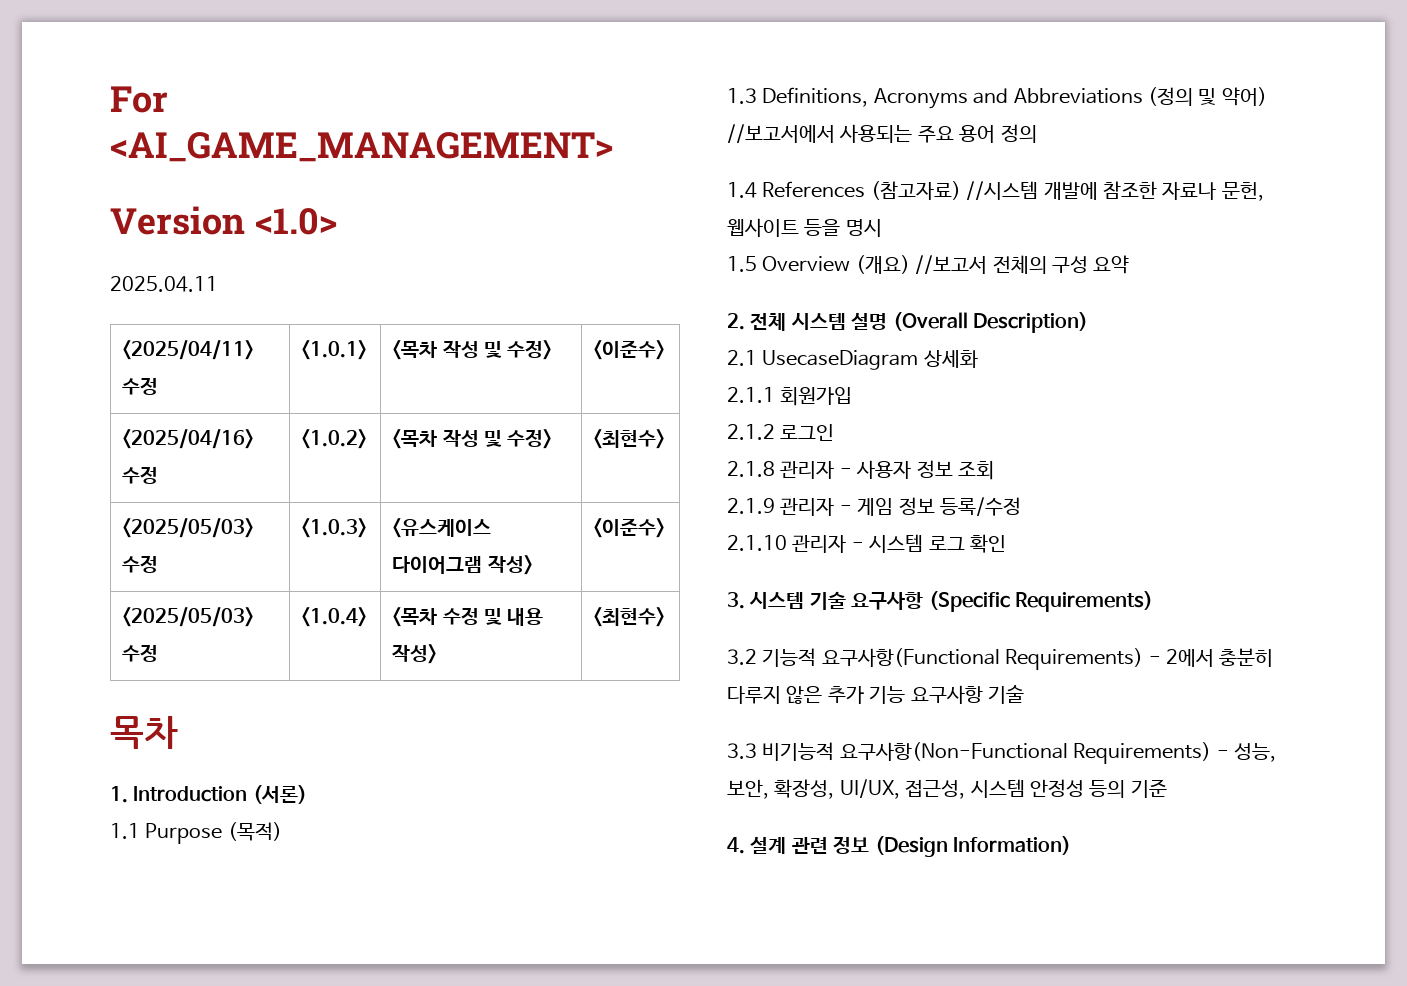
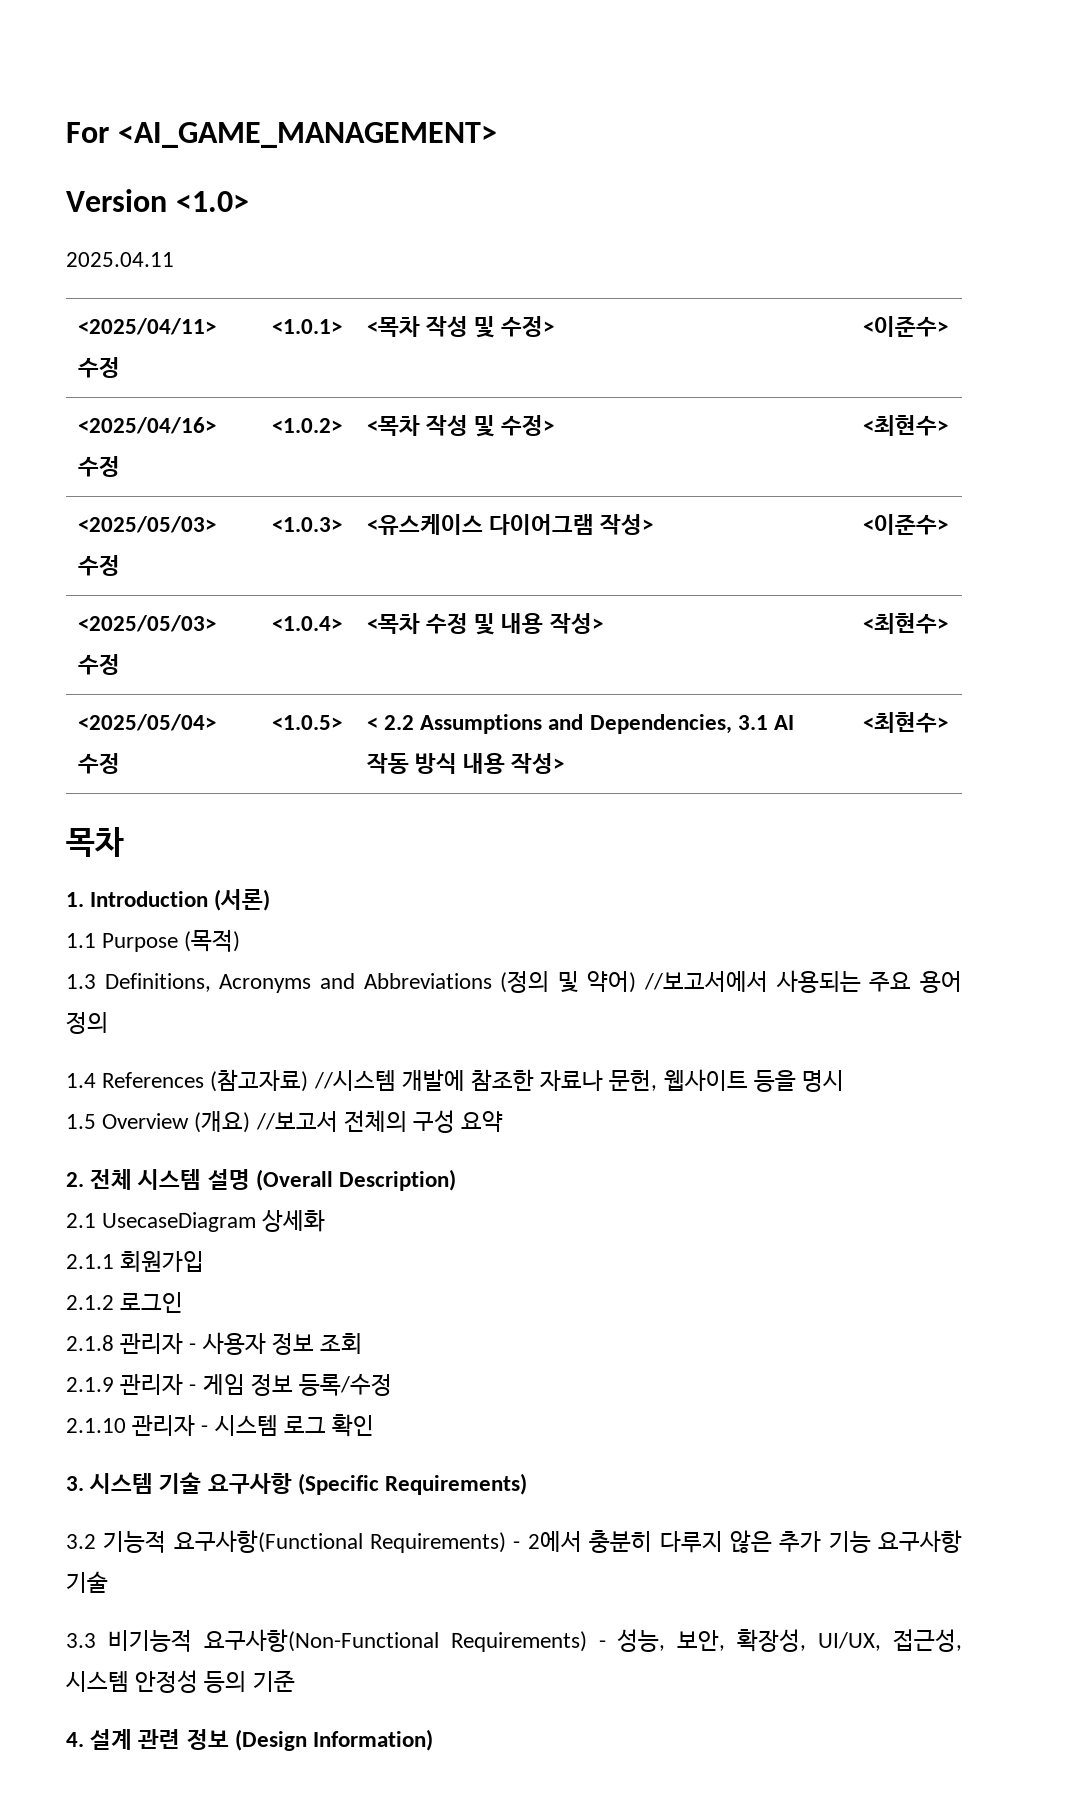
(666, 617) none -> [77,714,216,731] [77,753,120,774] [271,715,342,730] [366,714,794,734] [366,753,565,774] [862,712,948,733] // <2025/05/04> 수정 | <1.0.5> | < 2.2 Assumptions and Dependencies, 3.1 AI 작동 방식 내용 작성> | <최현수>

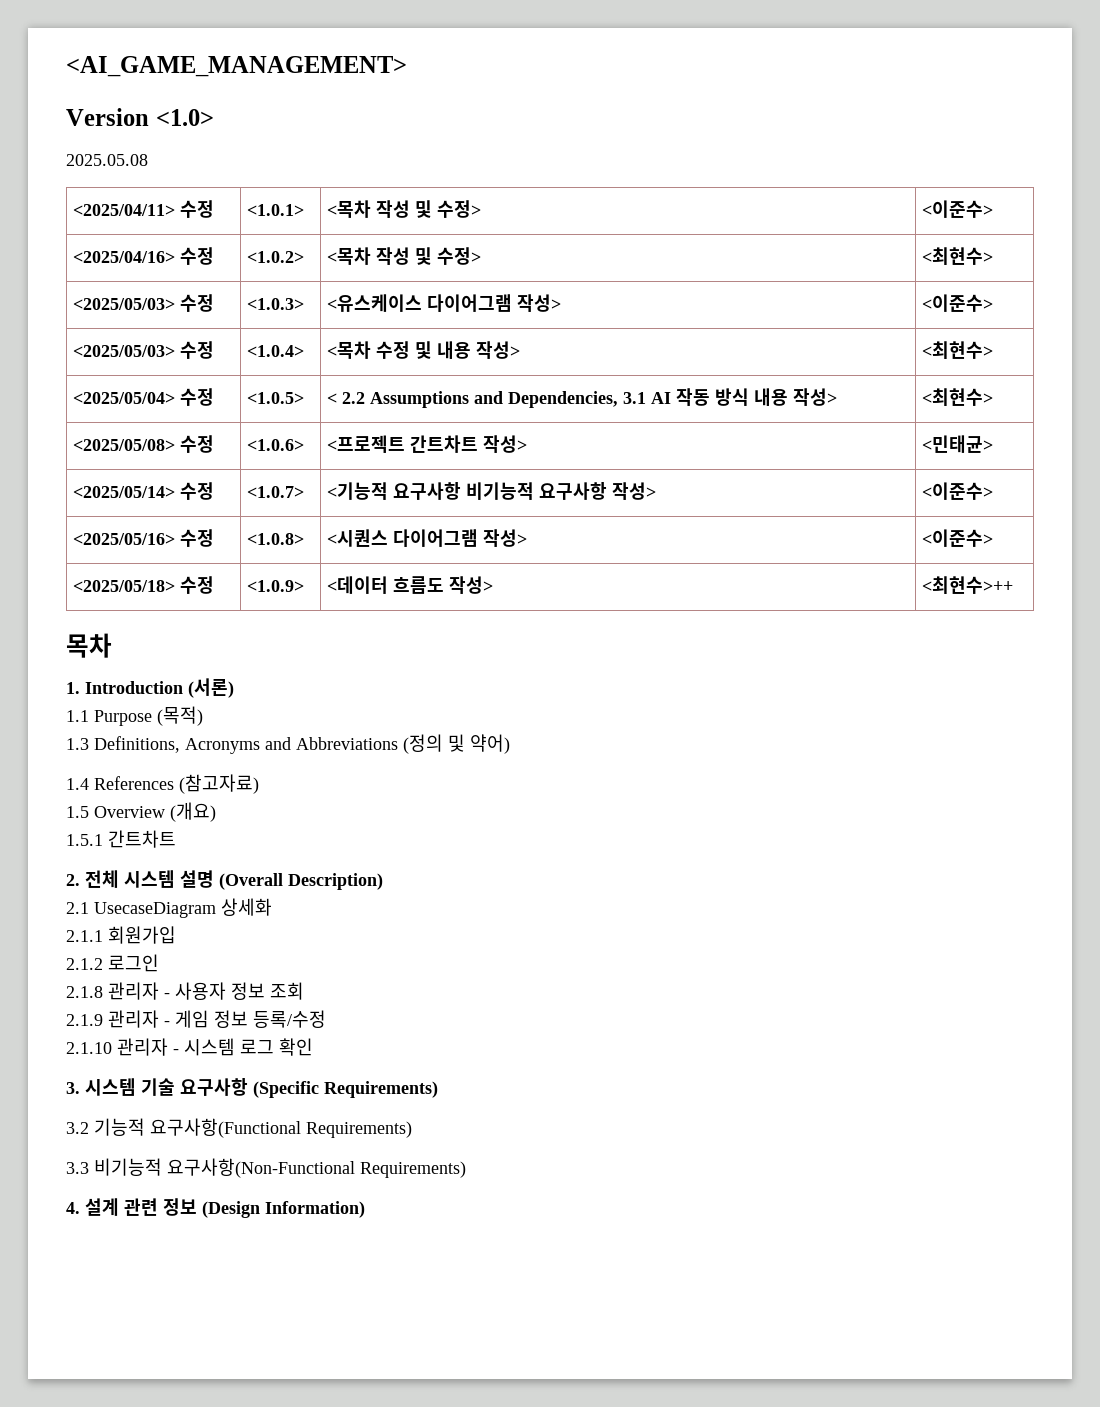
[66,122,109,143] For -> (66, 66) none
[66,252,174,267] 2025.04.11 -> [66,154,148,166] 2025.05.08
(948, 722) none -> [73,435,215,453] [247,439,305,451] [327,435,528,453] [922,435,994,453] [73,482,215,500] [247,486,305,498] [327,482,657,500] [922,482,994,500] [73,529,215,547] [247,533,305,545] [327,529,528,547] [922,529,994,547] [73,576,215,594] [247,580,305,592] [327,576,494,594] [922,576,1014,594] // <2025/05/08> 수정 | <1.0.6> | <프로젝트 간트차트 작성> | <민태균> // <2025/05/14> 수정 | <1.0.7> | <기능적 요구사항 비기능적 요구사항 작성> | <이준수> // <2025/05/16> 수정 | <1.0.8> | <시퀀스 다이어그램 작성> | <이준수> // <2025/05/18> 수정 | <1.0.9> | <데이터 흐름도 작성> | <최현수>++
[644,970,962,993] [66,1012,108,1034] [66,1069,845,1092] //보고서에서 사용되는 주요 용어 정의 // 1.4 References (참고자료) //시스템 개발에 참조한 자료나 문헌, 웹사이트 등을 명시 -> [66,774,259,794] // 1.4 References (참고자료)
[255,1110,504,1133] //보고서 전체의 구성 요약 -> [66,830,176,848] // 1.5.1 간트차트
[513,1530,963,1553] [66,1571,108,1593] [66,1629,963,1652] [66,1670,295,1693] - 2에서 충분히 다루지 않은 추가 기능 요구사항 기술 // 3.3 비기능적 요구사항(Non-Functional Requirements) - 성능, 보안, 확장성, UI/UX, 접근성, 시스템 안정성 등의 기준 -> [66,1158,466,1178] // 3.3 비기능적 요구사항(Non-Functional Requirements)

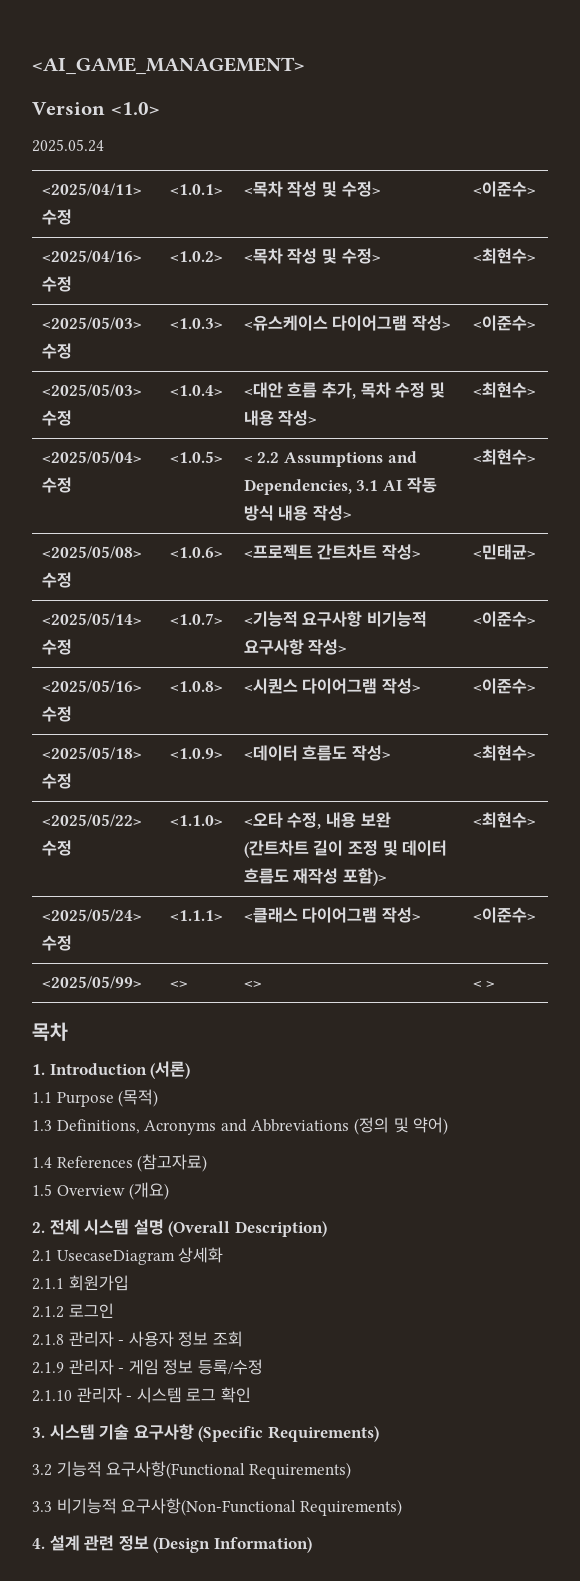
[66,154,148,166] 2025.05.08 -> [32,139,104,152] 2025.05.24
[327,341,372,359] <목차 -> [243,382,391,399] <대안 흐름 추가, 목차
[922,576,1014,594] <최현수>++ -> [472,745,536,761] [41,814,142,827] [41,840,72,856] [169,815,223,826] [243,812,391,829] [243,840,448,858] [243,868,387,886] [472,812,536,828] [41,909,142,922] [41,935,72,951] [169,910,223,921] [243,907,421,923] [472,907,536,923] [41,976,142,989] [169,980,188,988] [243,980,262,988] [472,980,496,988] <최현수> // <2025/05/22> 수정 | <1.1.0> | <오타 수정, 내용 보완 (간트차트 길이 조정 및 데이터 흐름도 재작성 포함)> | <최현수> // <2025/05/24> 수정 | <1.1.1> | <클래스 다이어그램 작성> | <이준수> // <2025/05/99> | <> | <> | < >
[66,830,176,848] // 1.5.1 간트차트 -> (170, 1191) none

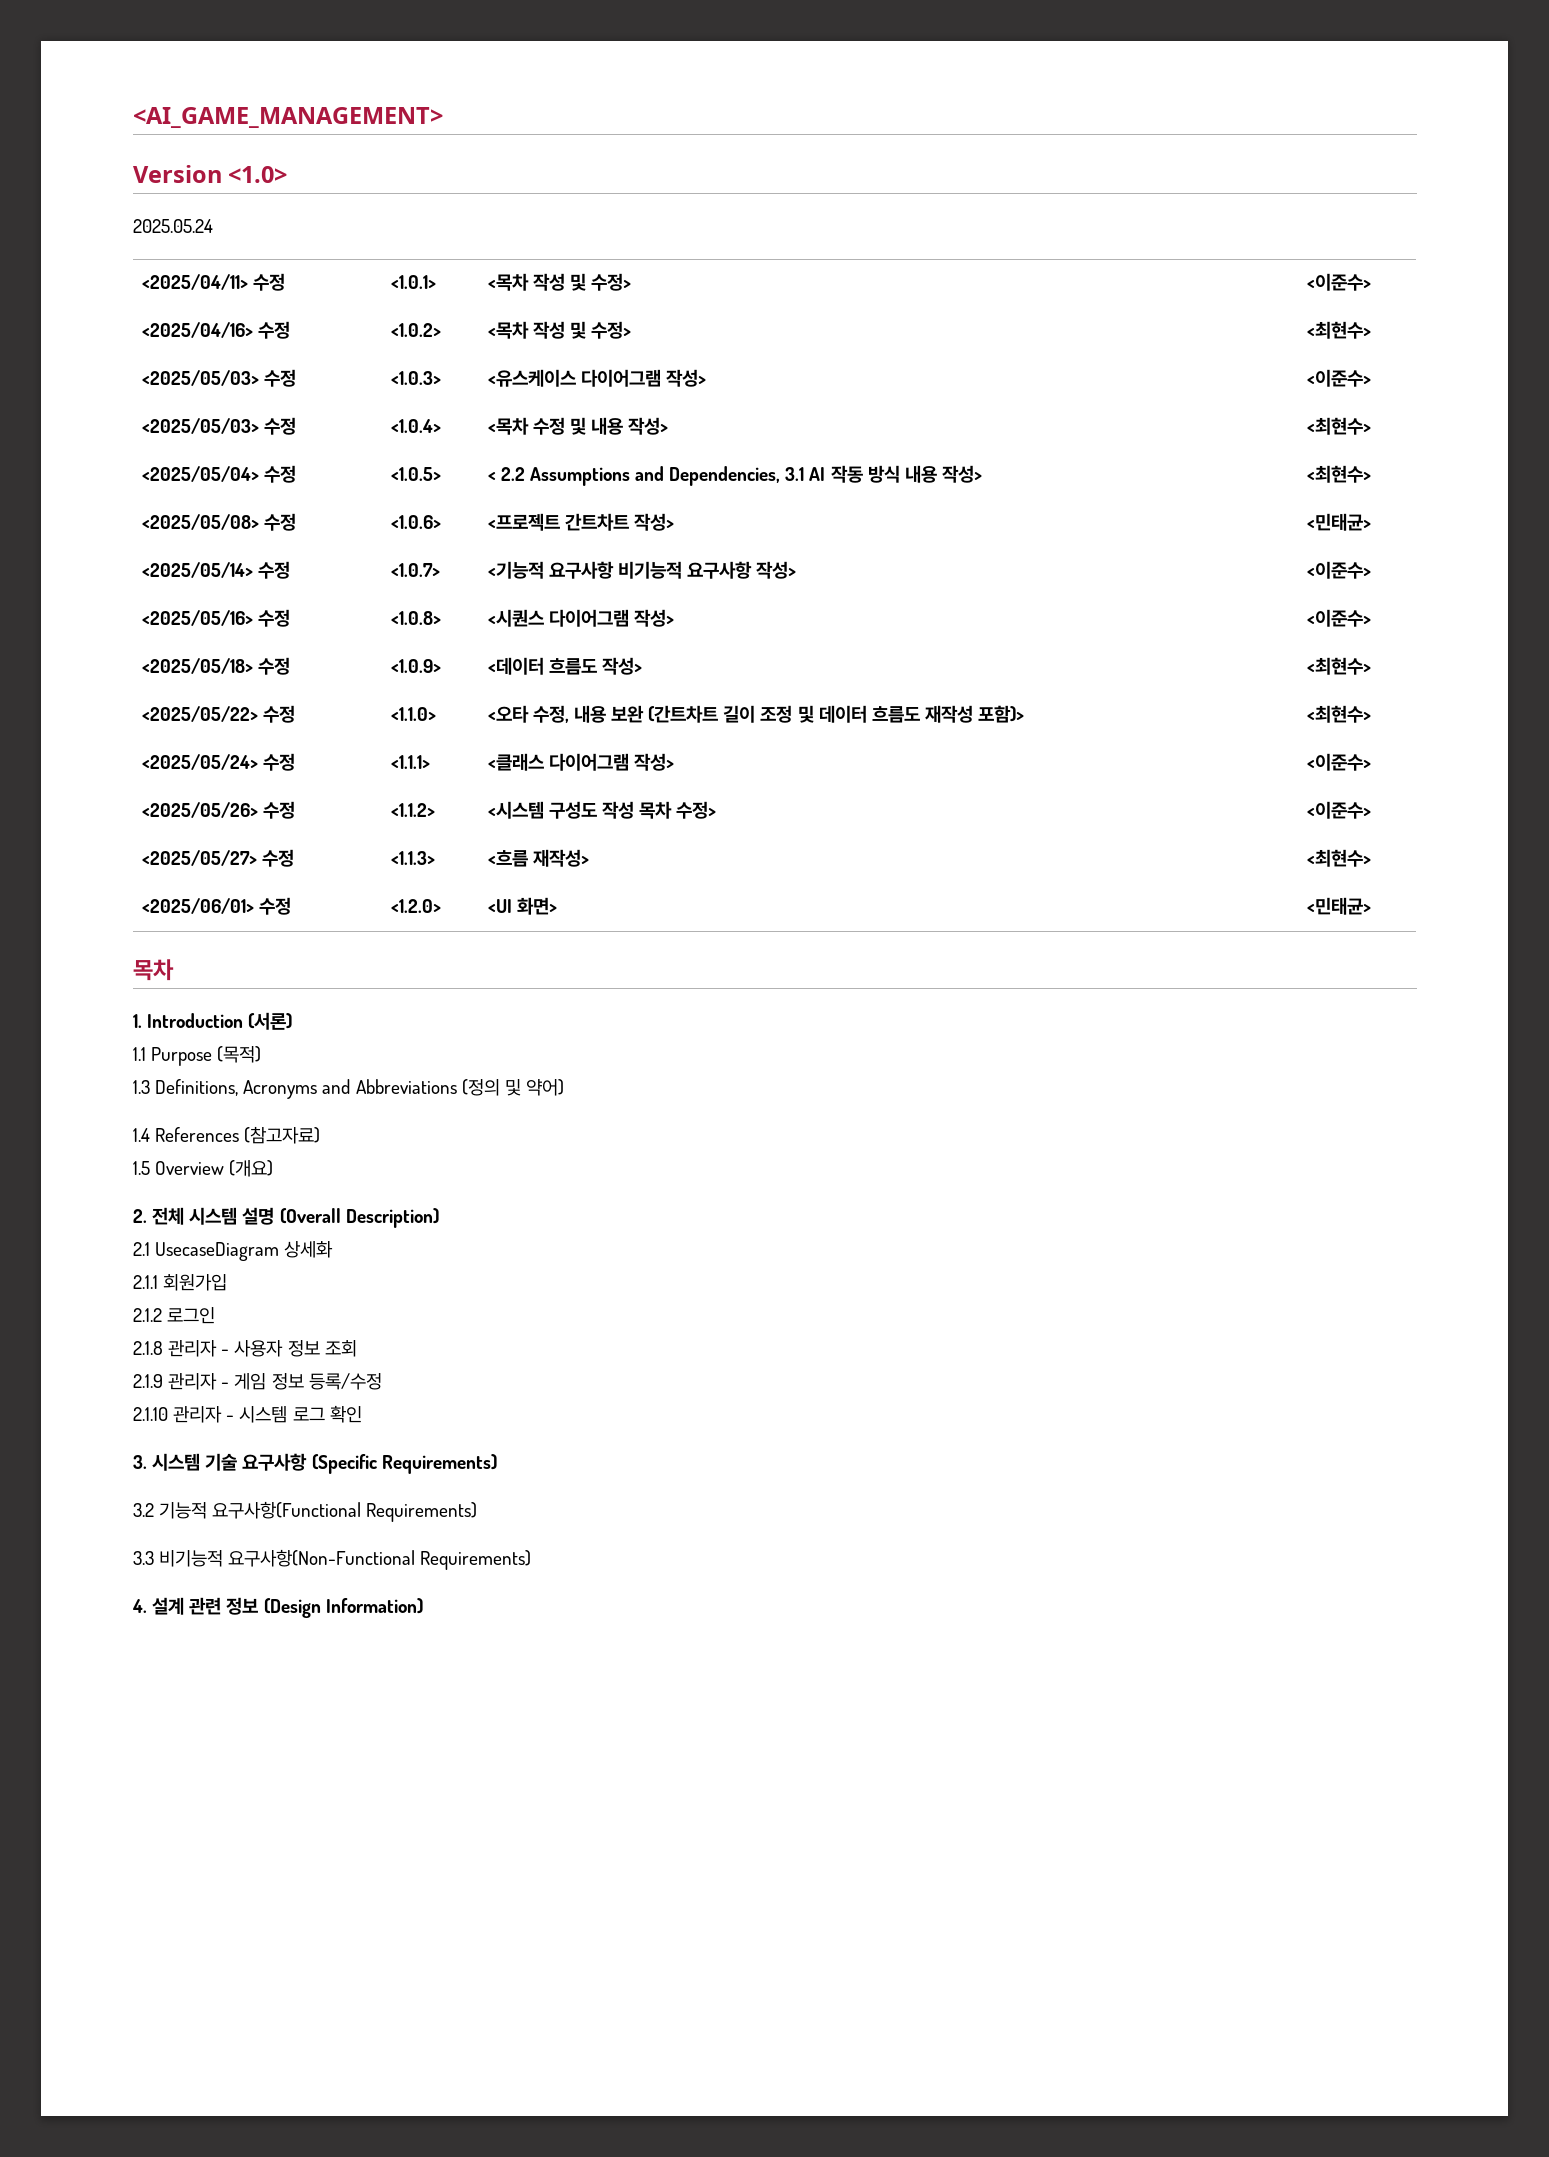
[243,382,391,399] <대안 흐름 추가, 목차 -> [487,417,529,435] <목차
[41,976,142,989] [169,980,188,988] [243,980,262,988] [472,980,496,988] <2025/05/99> | <> | <> | < > -> [141,801,295,819] [390,803,435,817] [487,801,717,819] [1306,801,1371,819] [141,849,294,867] [390,851,435,865] [487,849,589,867] [1306,849,1371,867] [141,897,291,915] [390,899,441,913] [487,897,557,915] [1306,897,1371,915] <2025/05/26> 수정 | <1.1.2> | <시스템 구성도 작성 목차 수정> | <이준수> // <2025/05/27> 수정 | <1.1.3> | <흐름 재작성> | <최현수> // <2025/06/01> 수정 | <1.2.0> | <UI 화면> | <민태균>

